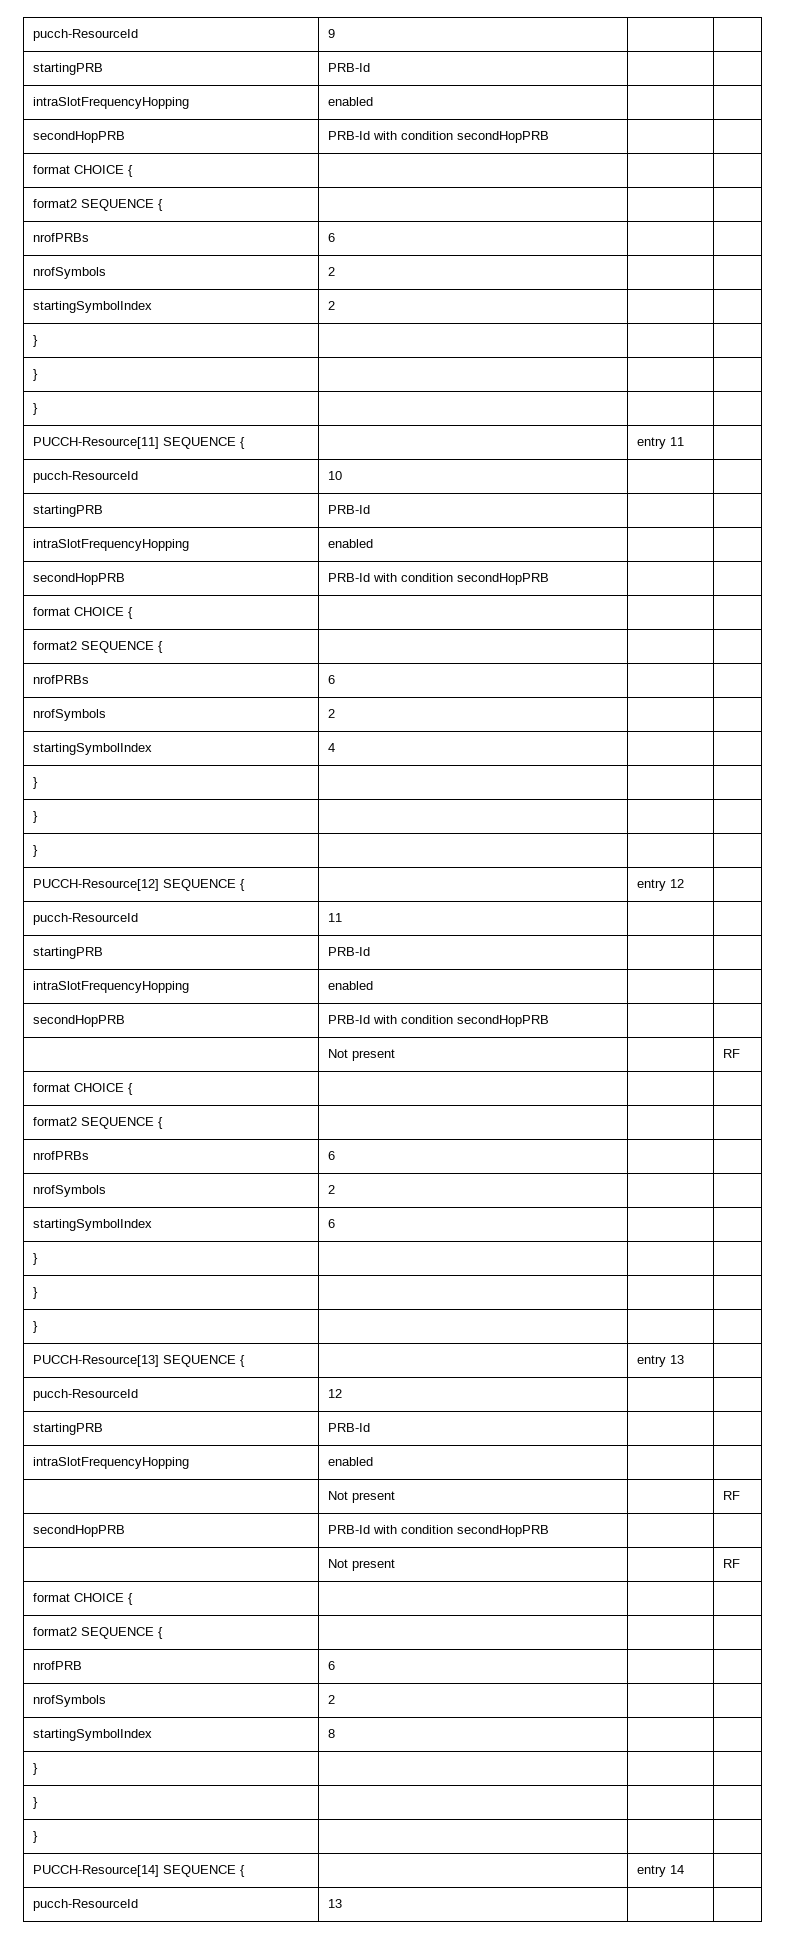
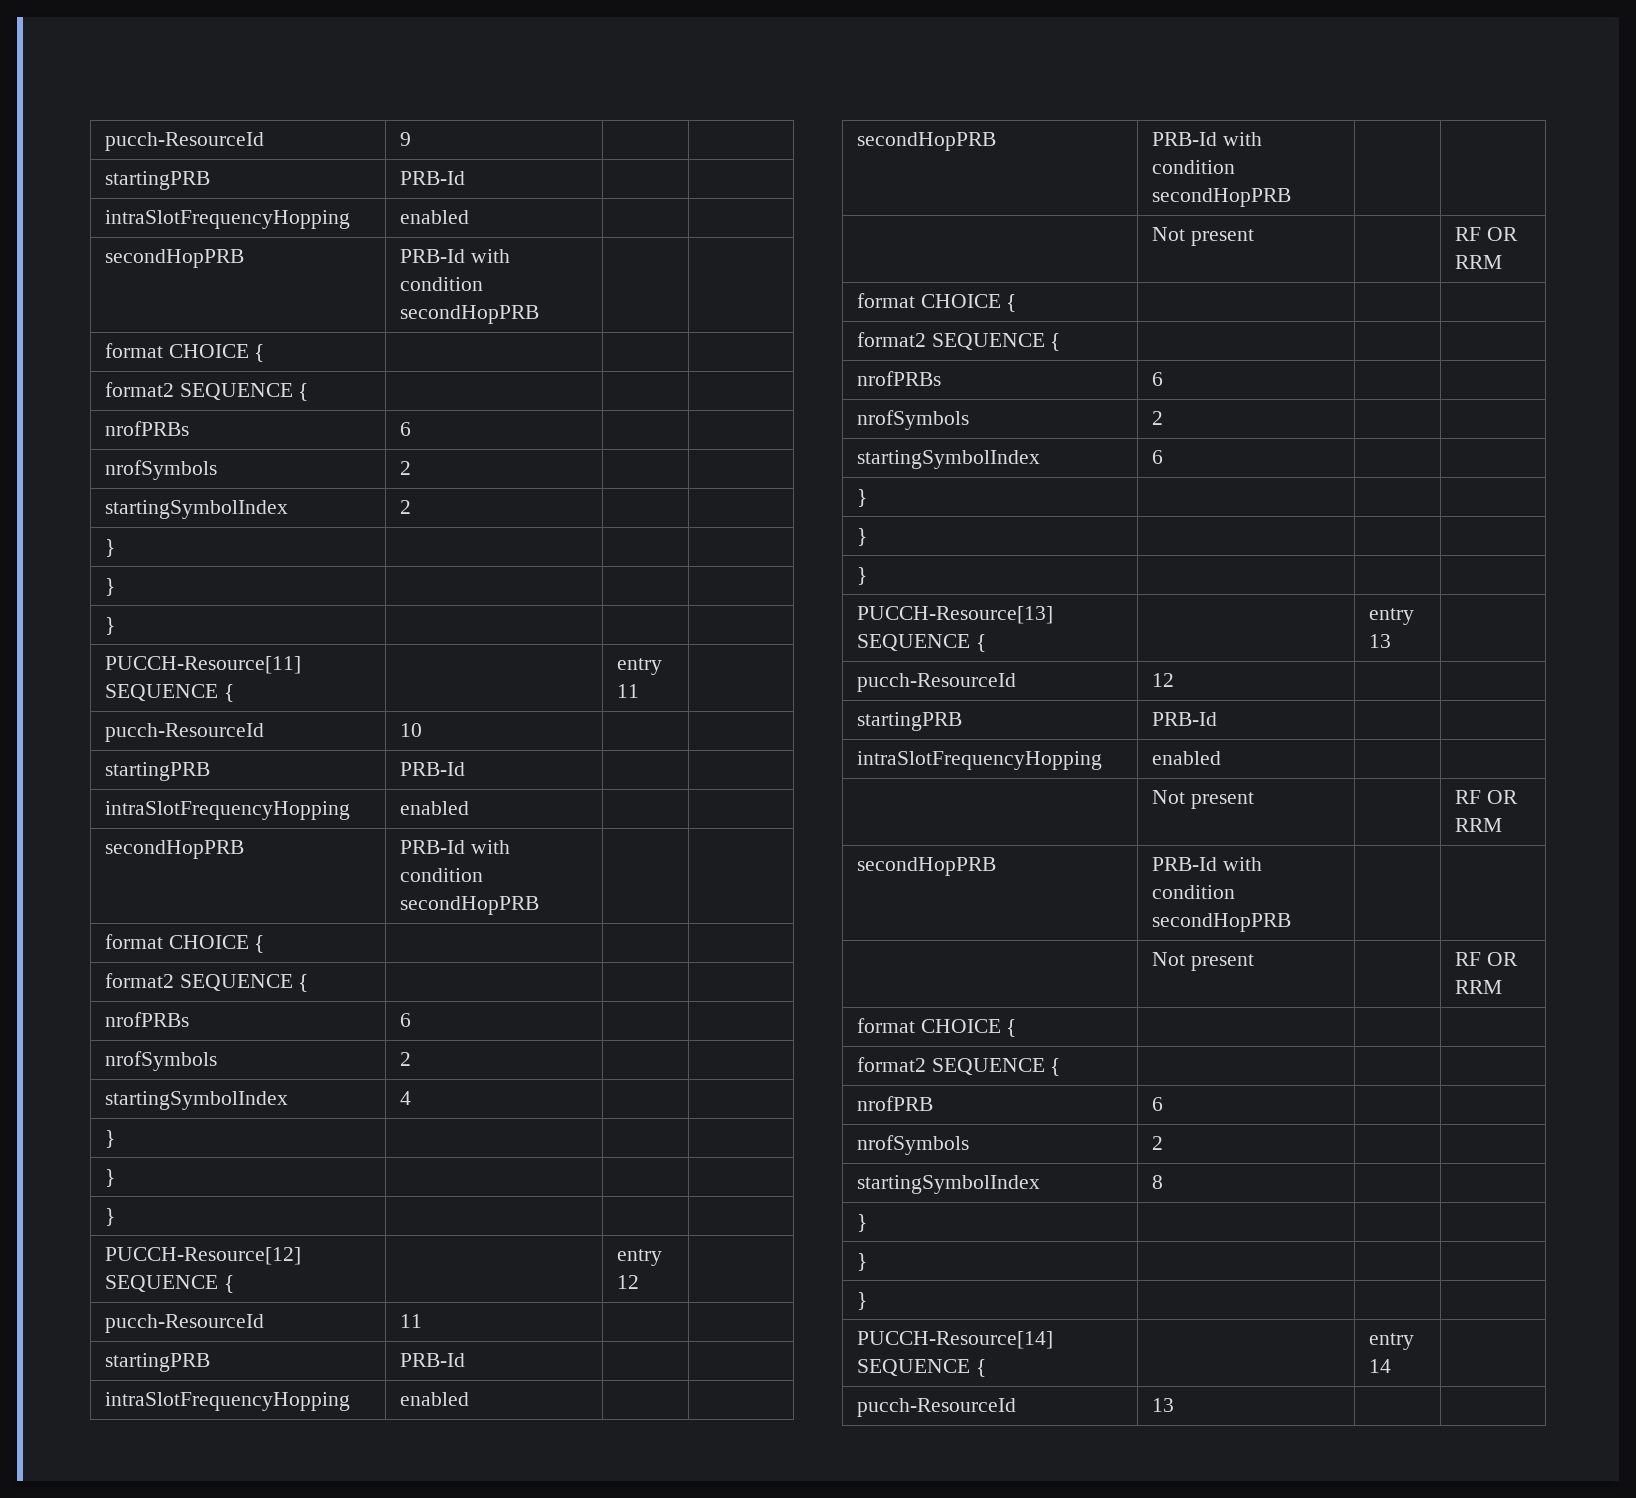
(740, 1053) none -> [1486,227,1518,241] [1454,255,1502,269] OR RRM
[32,1525,125,1537] [327,1525,549,1537] [327,1559,395,1571] [722,1559,740,1568] // secondHopPRB | PRB-Id with condition secondHopPRB | | // | Not present | | RF -> [1486,790,1518,804] [1454,818,1502,832] [856,857,996,876] [1151,857,1262,871] [1151,885,1235,899] [1151,913,1291,932] [1151,952,1254,971] [1454,952,1518,966] [1454,980,1502,994] OR RRM // secondHopPRB | PRB-Id with condition secondHopPRB | | // | Not present | | RF OR RRM

